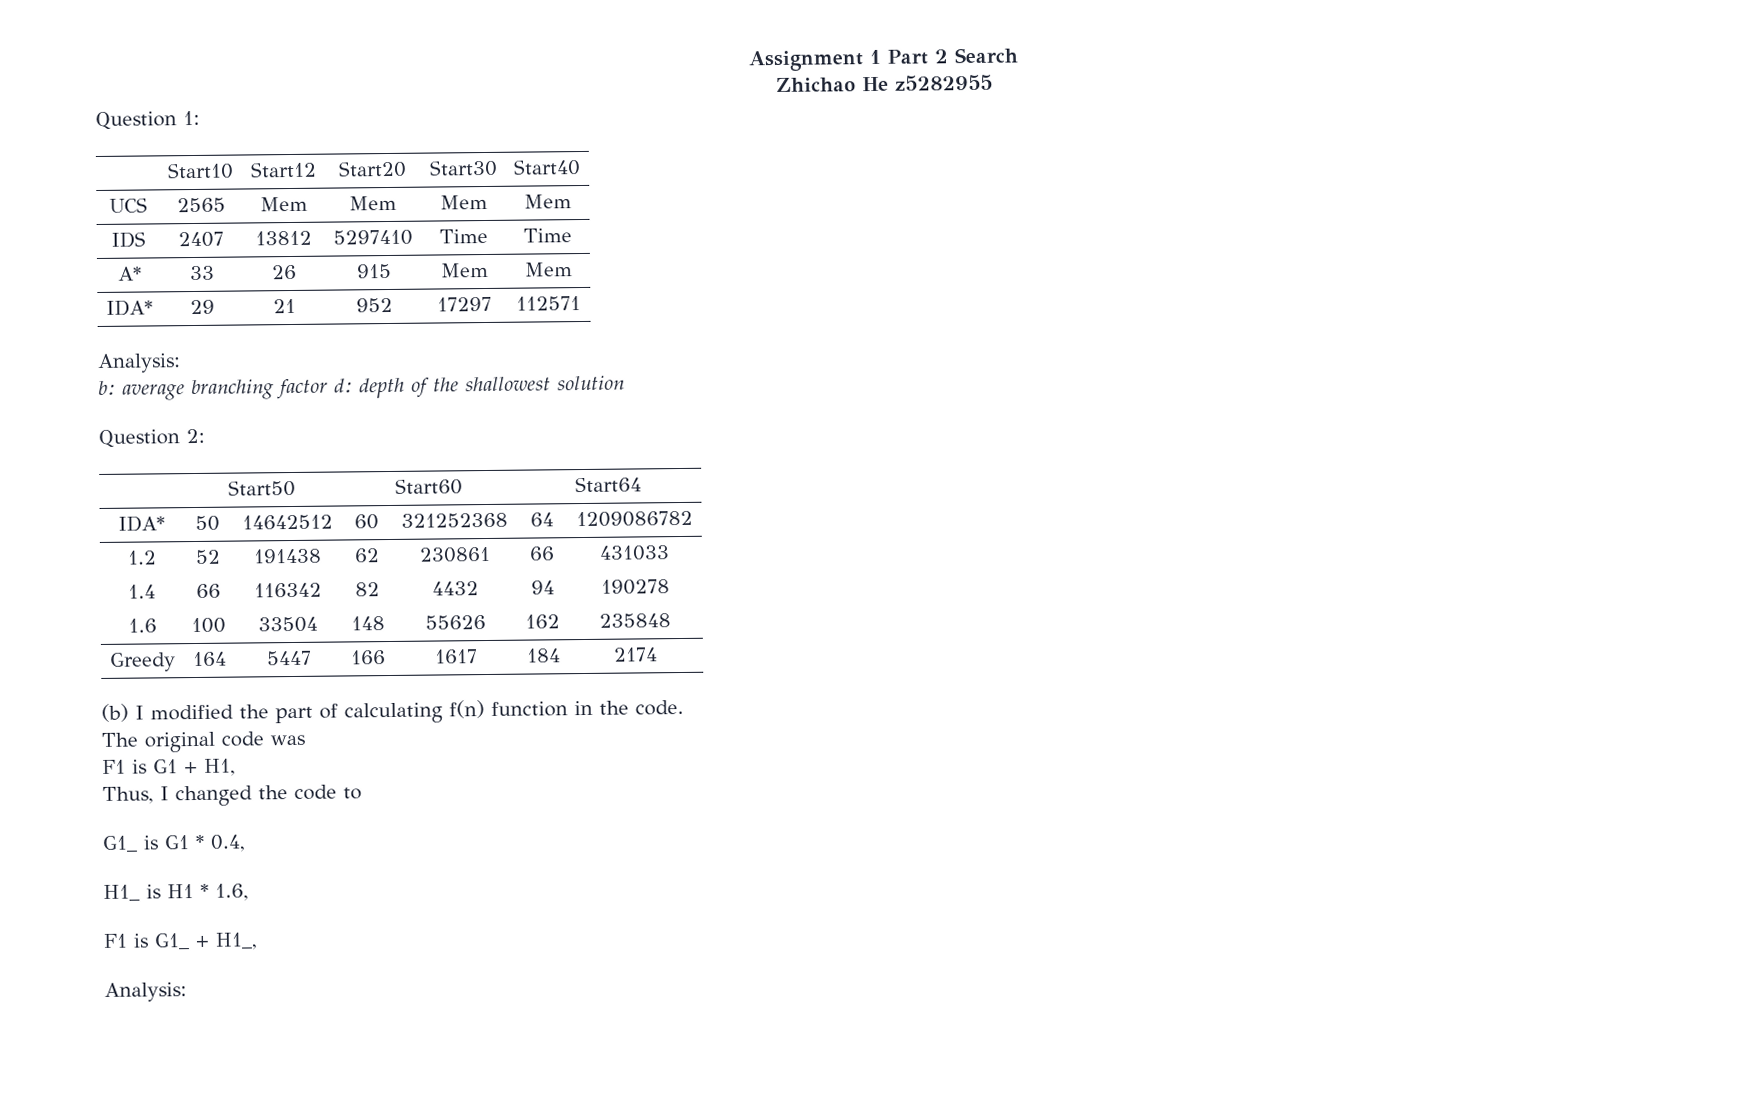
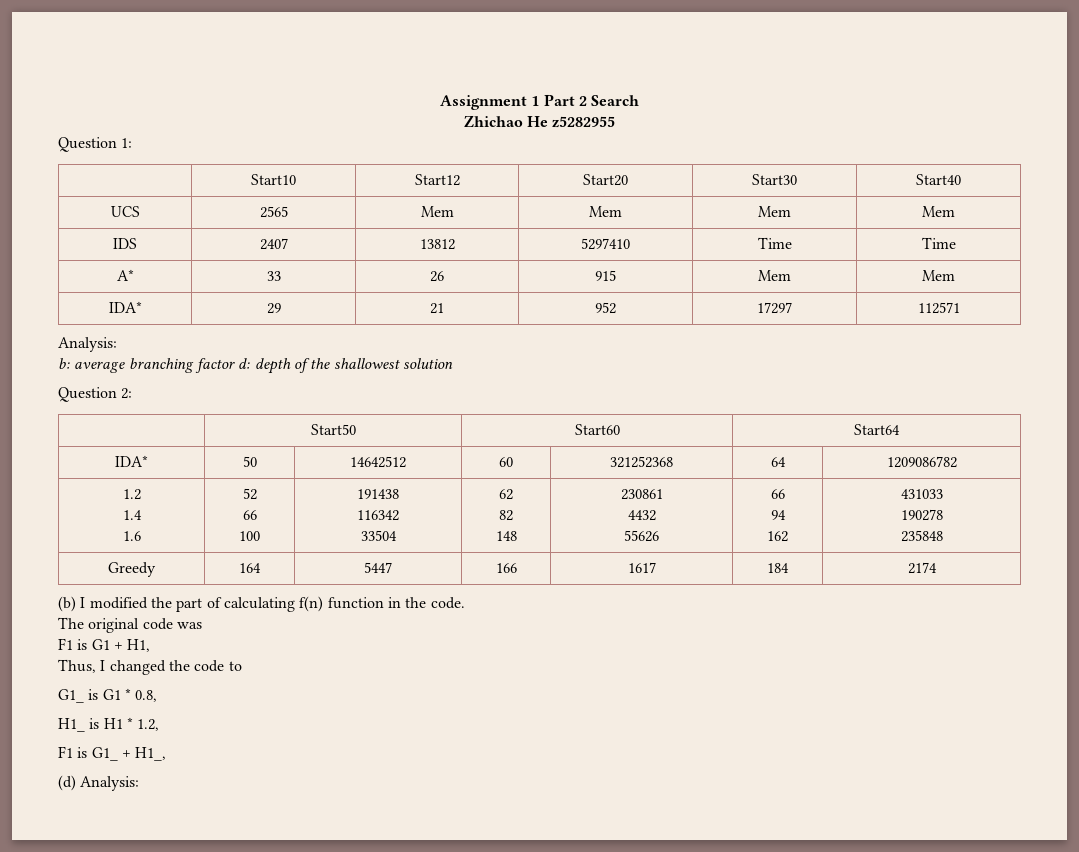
[210,834,246,852] 0.4, -> [135,690,158,702] 0.8,
[215,883,249,901] 1.6, -> [137,719,160,731] 1.2,
(258, 941) none -> [58,775,76,791] (d)

